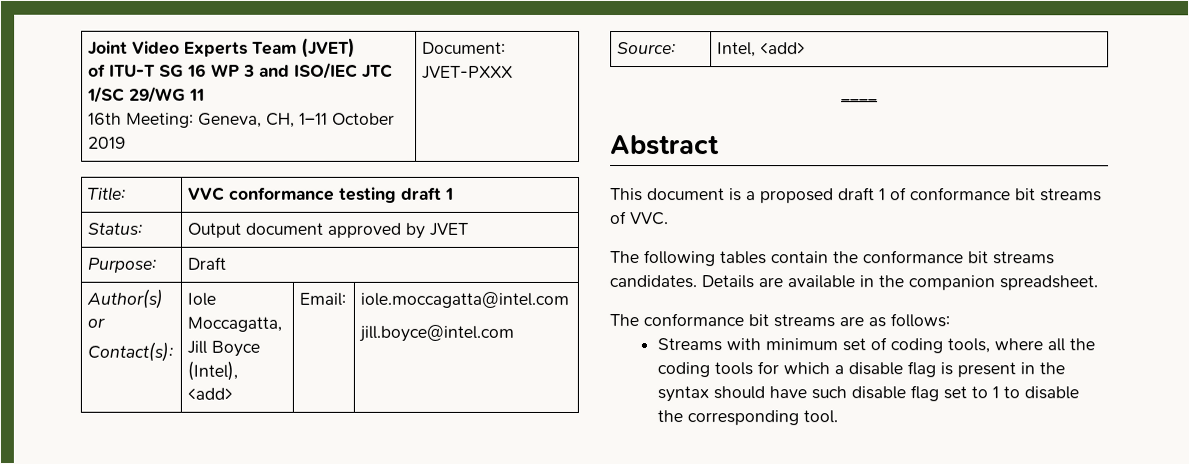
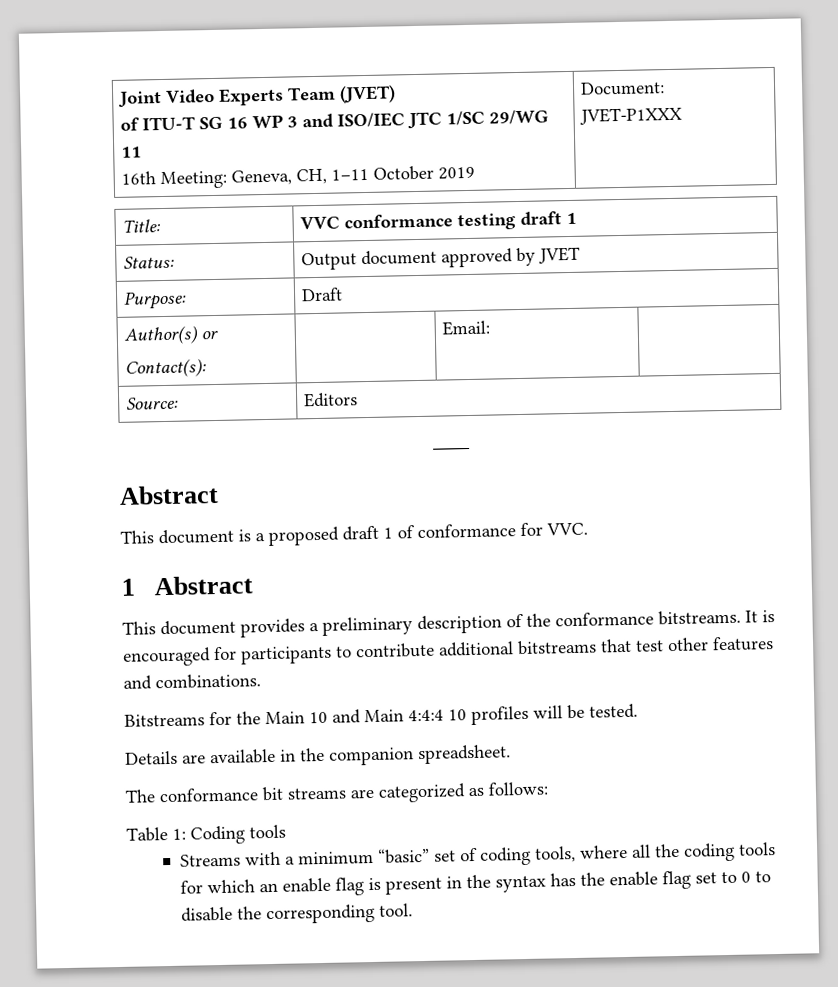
[422,65,514,79] JVET-PXXX -> [579,106,683,125] JVET-P1XXX
[187,292,217,306] [187,316,283,332] [187,340,261,357] [187,360,239,381] [187,387,234,400] Iole Moccagatta, Jill Boyce (Intel), <add> -> (208, 368) none
[360,291,570,308] [358,324,515,342] iole.moccagatta@intel.com // jill.boyce@intel.com -> (491, 328) none
[717,42,807,58] Intel, <add> -> [304,392,359,408] Editors
[1015,188,1102,202] [610,211,669,226] [609,250,1054,267] [609,275,697,289] bit streams of VVC. // The following tables contain the conformance bit streams candidates. -> [520,522,588,536] [121,575,253,596] [122,609,775,638] [123,636,774,667] [123,673,261,690] [124,703,638,727] for VVC. // 1 Abstract // This document provides a preliminary description of the conformance bitstreams. It is encouraged for participants to contribute additional bitstreams that test other features and combinations. // Bitstreams for the Main 10 and Main 4:4:4 10 profiles will be tested. //
(864, 321) none -> [378,783,466,803] categorized
(950, 320) none -> [126,824,286,845] // Table 1: Coding tools
[764,338,838,351] minimum -> [284,847,430,866] a minimum “basic”
[833,362,903,376] a disable -> [258,877,331,893] an enable
[712,386,906,400] should have such disable -> [549,871,658,887] has the enable
[991,386,999,399] 1 -> [740,871,751,883] 0

